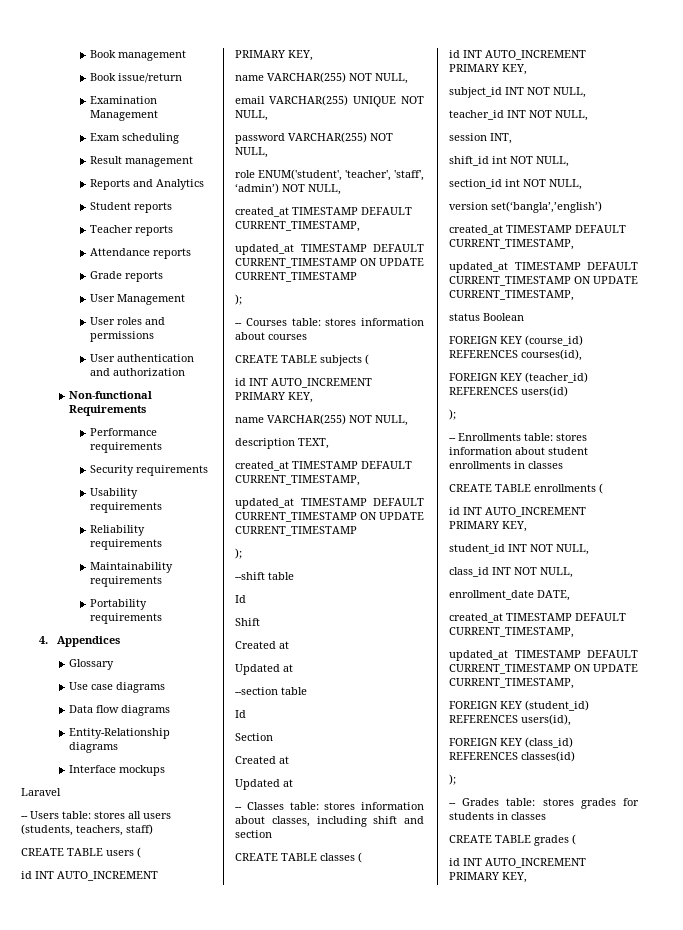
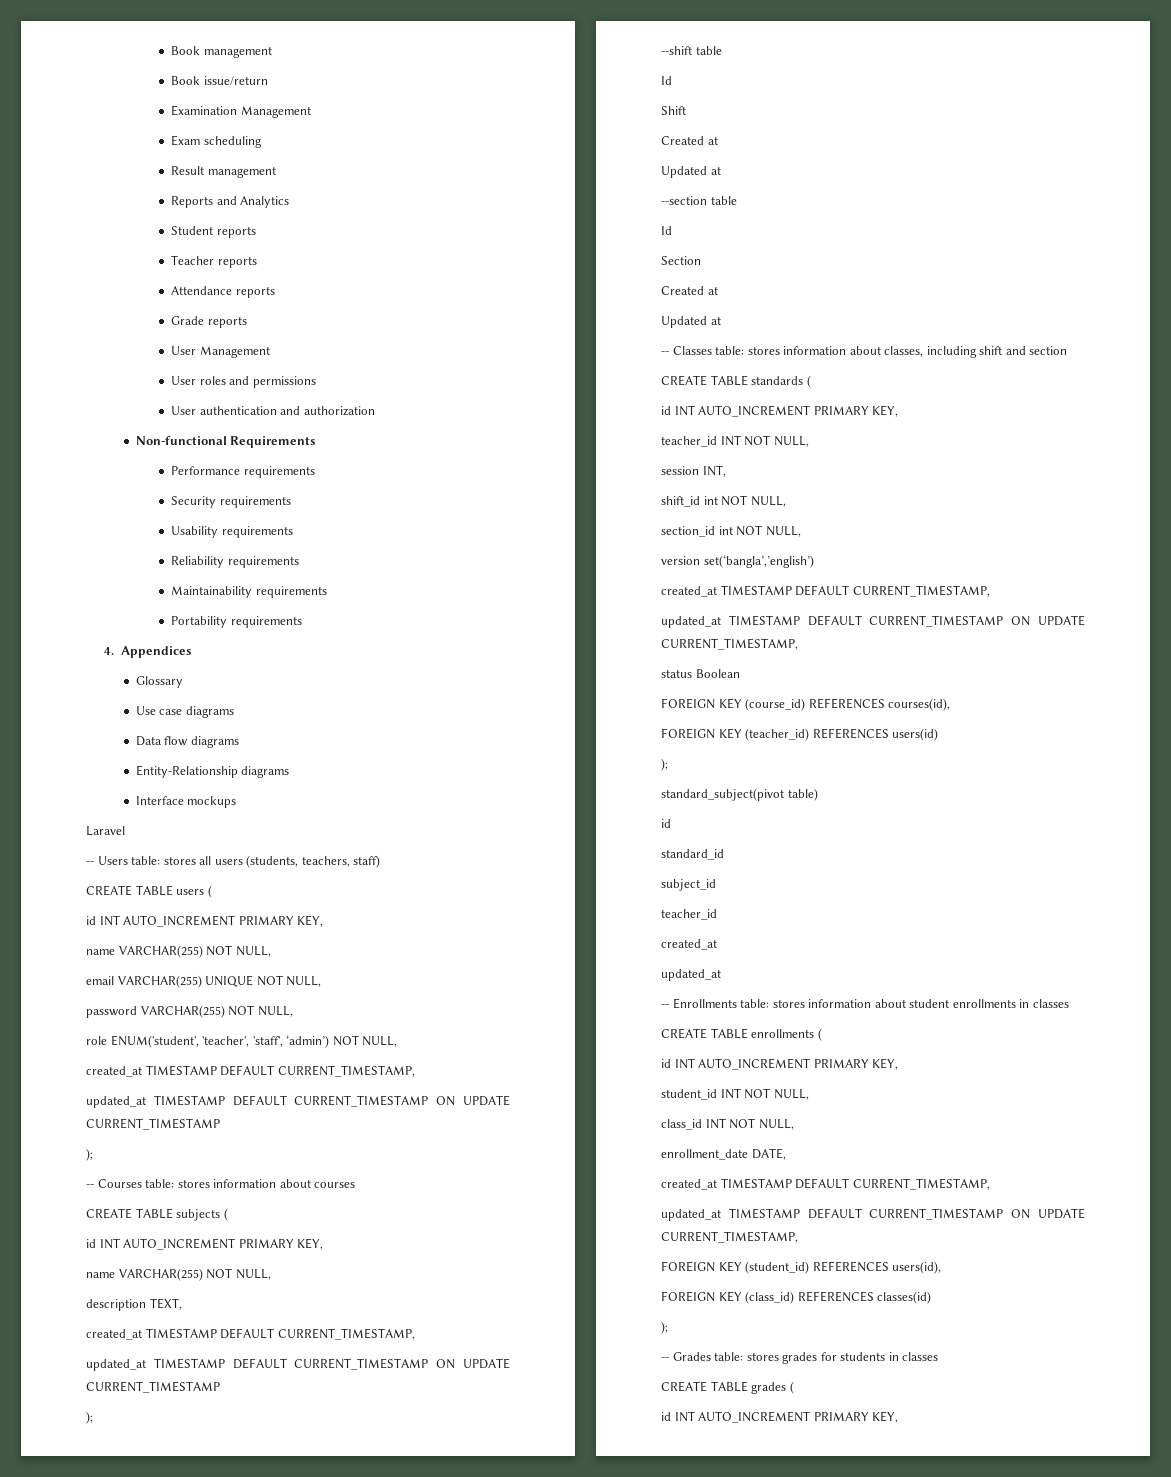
[320,852,362,863] [449,50,586,60] [449,64,527,75] [449,87,586,98] classes ( // id INT AUTO_INCREMENT PRIMARY KEY, // subject_id INT NOT NULL, -> [751,375,811,388] [661,405,899,417] standards ( // id INT AUTO_INCREMENT PRIMARY KEY,
(456, 414) none -> [661,788,818,801] [661,819,671,828] [661,849,724,860] [661,879,716,891] [661,909,717,920] [661,939,717,950] [661,969,721,981] // standard_subject(pivot table) // id // standard_id // subject_id // teacher_id // created_at // updated_at

